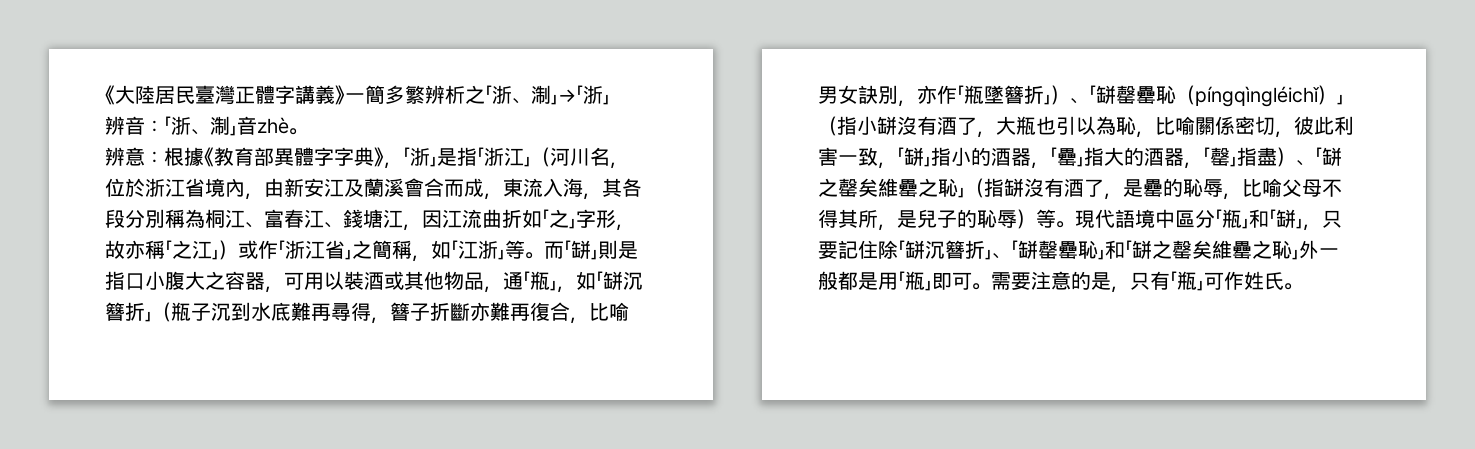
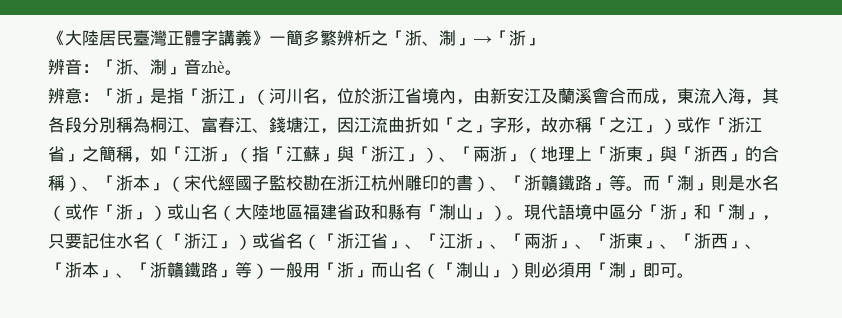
[164,147,403,169] 根據《教育部異體字字典》， -> (99, 97) none
[505,240,638,260] [105,271,643,293] [105,302,629,324] [818,85,1344,107] [818,116,1354,138] [818,147,1342,169] [818,178,1342,200] [818,209,1056,231] 等。而「缾」則是指口小腹大之容器，可用以裝酒或其他物品，通「瓶」，如「缾沉簪折」（瓶子沉到水底難再尋得，簪子折斷亦難再復合，比喻男女訣別，亦作「瓶墜簪折」）、「缾罄罍恥（píngqìngléichǐ）」（指小缾沒有酒了，大瓶也引以為恥，比喻關係密切，彼此利害一致，「缾」指小的酒器，「罍」指大的酒器，「罄」指盡）、「缾之罄矣維罍之恥」（指缾沒有酒了，是罍的恥辱，比喻父母不得其所，是兒子的恥辱）等 -> [235,146,779,163] [48,175,779,192] [48,204,507,221] （指「江蘇」與「浙江」）、「兩浙」（地理上「浙東」與「浙西」的合稱）、「浙本」（宋代經國子監校勘在浙江杭州雕印的書）、「浙贛鐵路」等。而「淛」則是水名（或作「浙」）或山名（大陸地區福建省政和縣有「淛山」）
[1222,209,1296,229] 瓶」和「缾 -> [660,204,745,220] 浙」和「淛
[878,240,1339,260] [818,271,1284,293] 除「缾沉簪折」、「缾罄罍恥」和「缾之罄矣維罍之恥」外一般都是用「瓶」即可。需要注意的是，只有「瓶」可作姓氏 -> [116,233,762,250] [48,262,677,279] 水名（「浙江」）或省名（「浙江省」、「江浙」、「兩浙」、「浙東」、「浙西」、「浙本」、「浙贛鐵路」等）一般用「浙」而山名（「淛山」）則必須用「淛」即可

